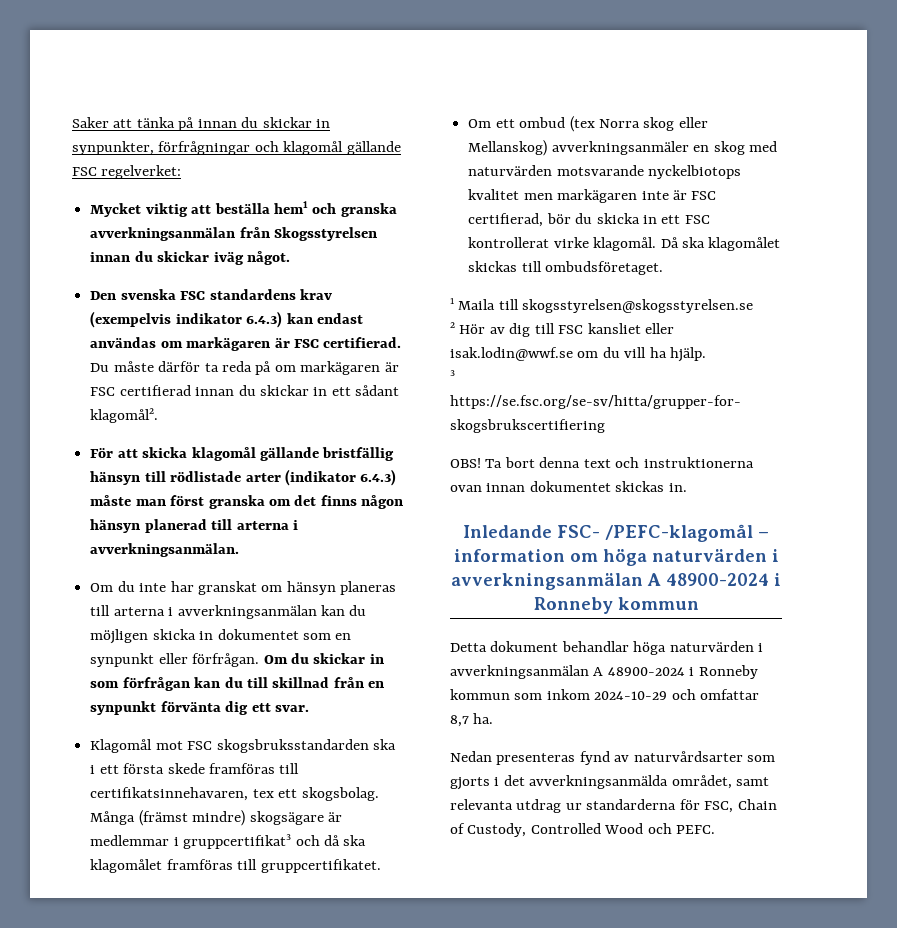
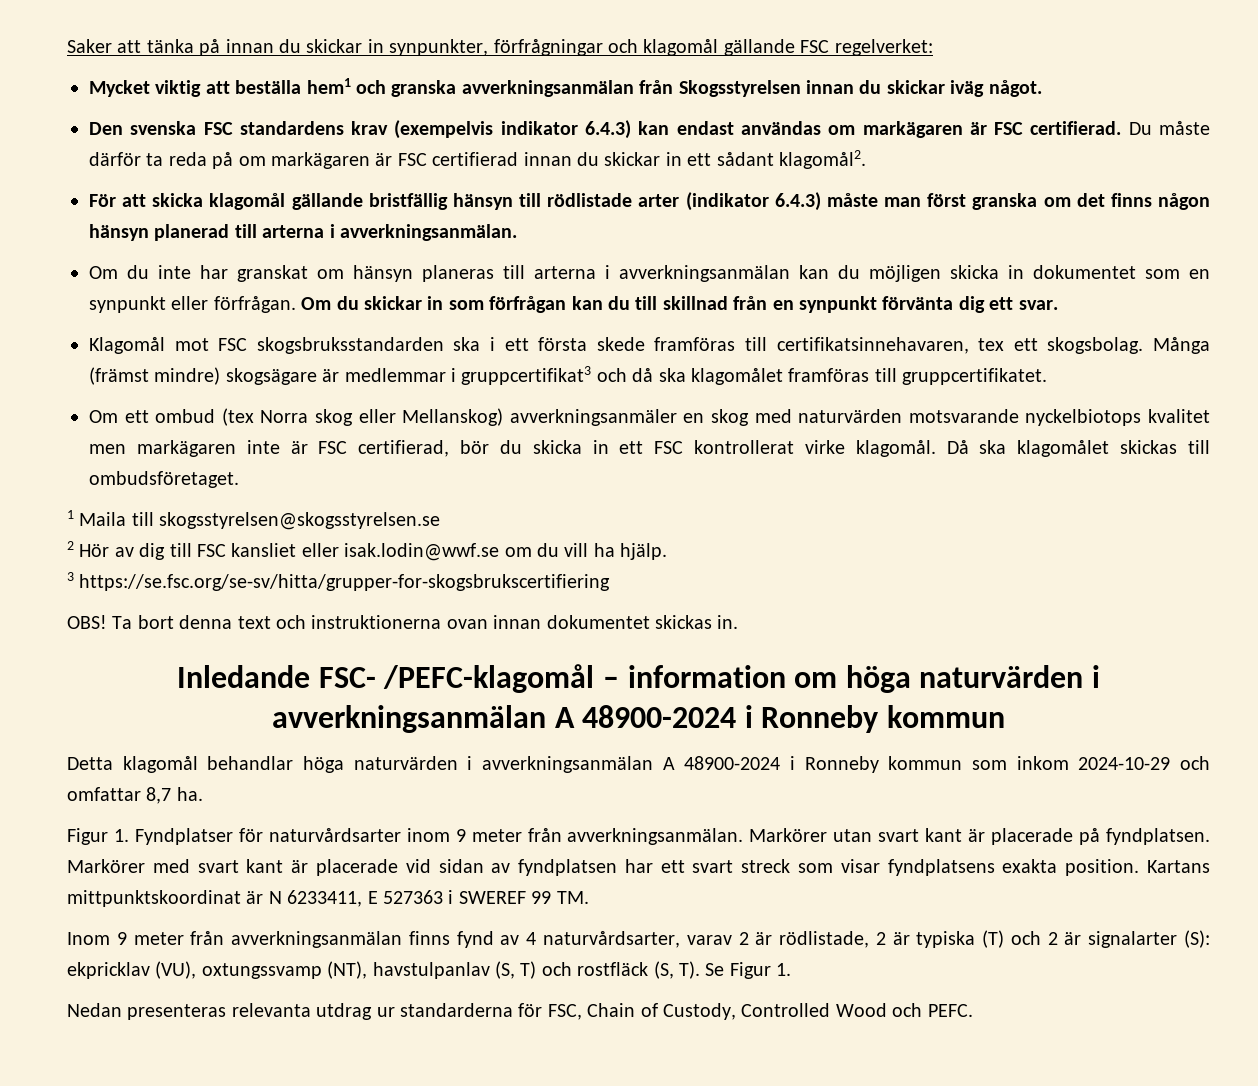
[490,641,559,652] dokument -> [122,756,198,773] klagomål
[450,751,776,765] [450,775,770,790] Nedan presenteras fynd av naturvårdsarter som gjorts i det avverkningsanmälda området, samt -> [67,828,1211,845] [67,859,1210,876] [67,890,589,907] [67,930,1210,948] [67,961,792,979] [67,1003,227,1020] Figur 1. Fyndplatser för naturvårdsarter inom 9 meter från avverkningsanmälan. Markörer utan svart kant är placerade på fyndplatsen. Markörer med svart kant är placerade vid sidan av fyndplatsen har ett svart streck som visar fyndplatsens exakta position. Kartans mittpunktskoordinat är N 6233411, E 527363 i SWEREF 99 TM. // Inom 9 meter från avverkningsanmälan finns fynd av 4 naturvårdsarter, varav 2 är rödlistade, 2 är typiska (T) och 2 är signalarter (S): ekpricklav (VU), oxtungssvamp (NT), havstulpanlav (S, T) och rostfläck (S, T). Se Figur 1. // Nedan presenteras

